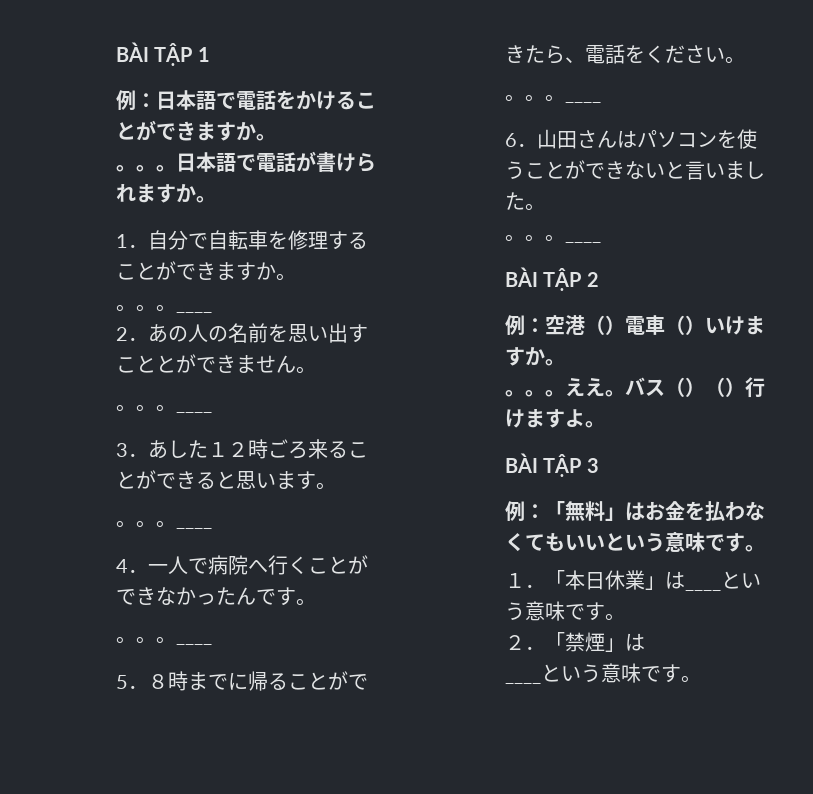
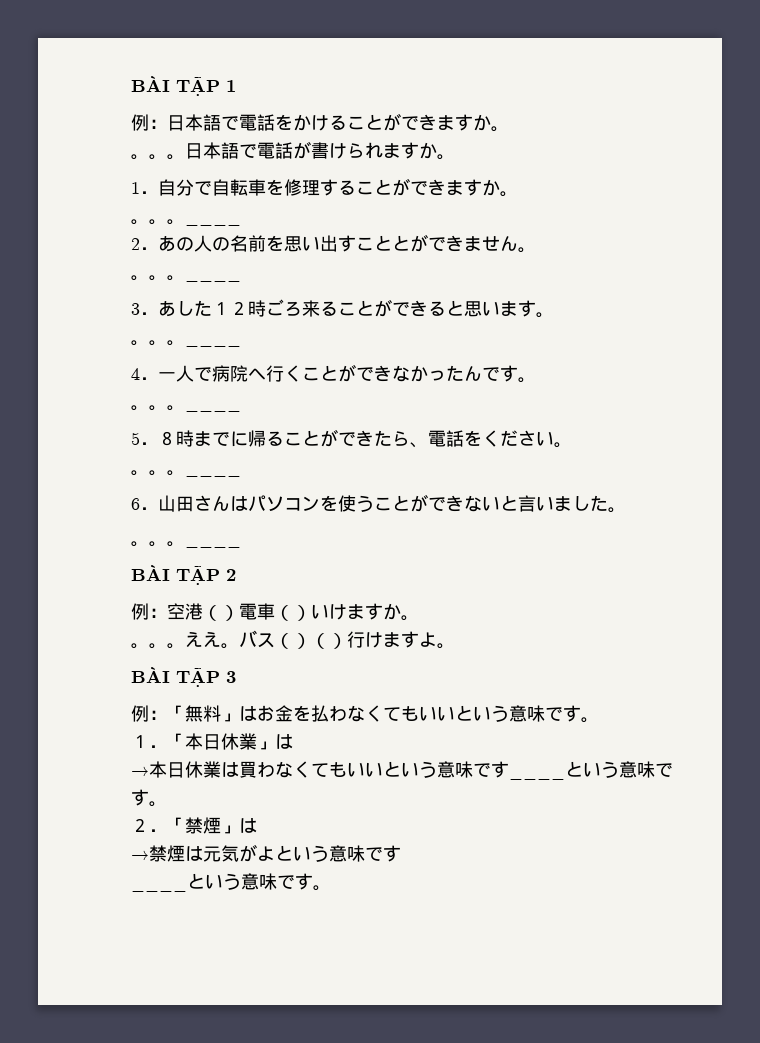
(685, 580) none -> [130,761,509,778] // →本日休業は買わなくてもいいという意味です
(645, 642) none -> [130,844,401,862] // →禁煙は元気がよという意味です

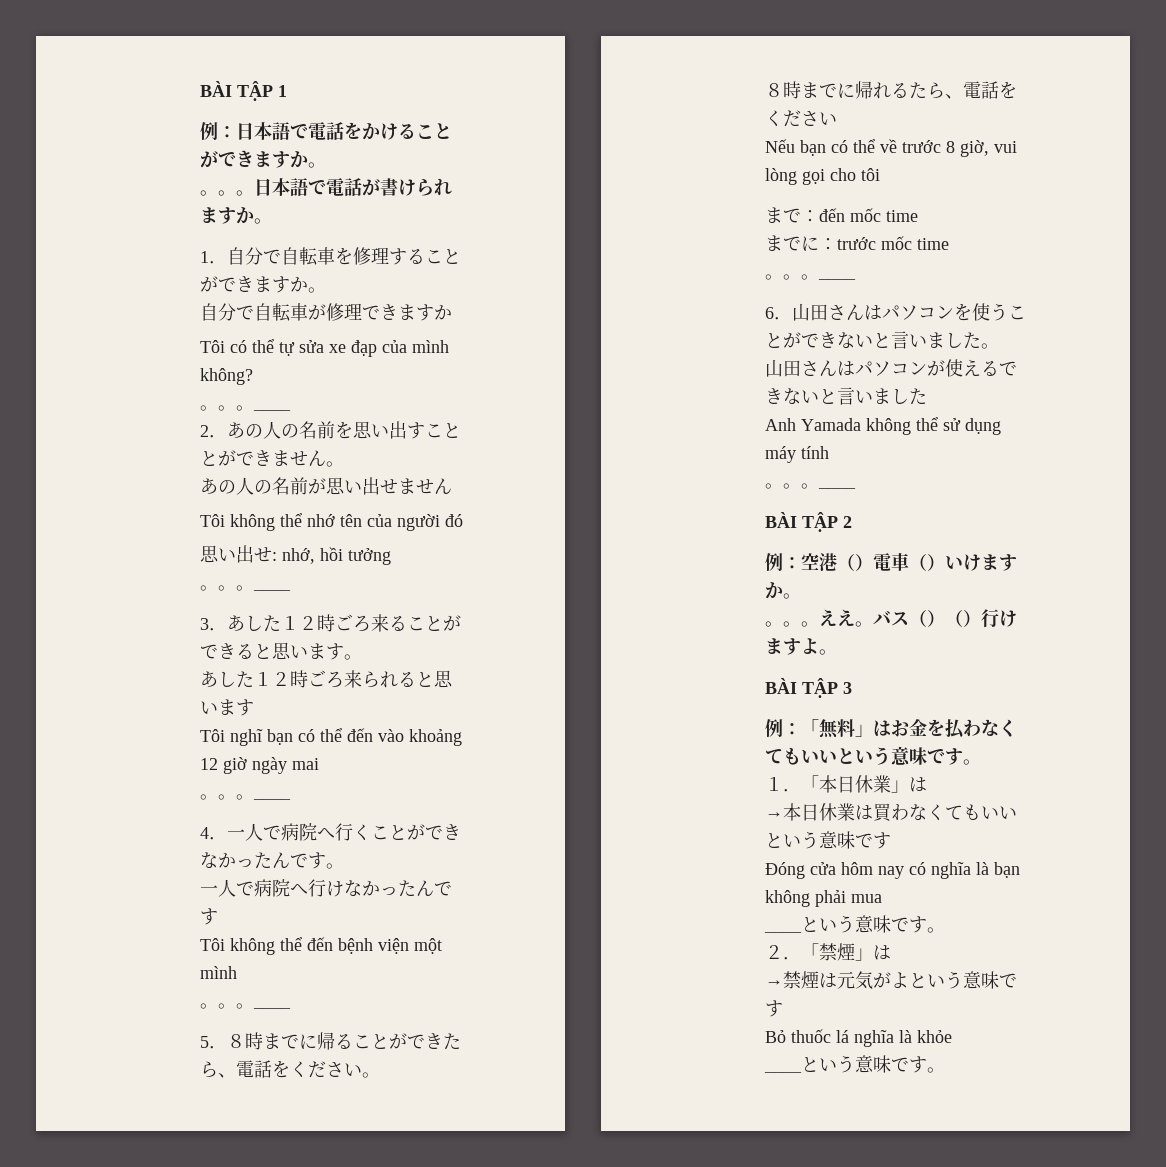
(518, 194) none -> [200,303,453,322] [200,339,450,357] [200,368,254,385] // 自分で自転車が修理できますか // Tôi có thể tự sửa xe đạp của mình không?
(536, 250) none -> [200,477,453,495] [200,513,464,531] [200,545,392,565] // あの人の名前が思い出せません // Tôi không thể nhớ tên của người đó // 思い出せ: nhớ, hồi tưởng
(554, 315) none -> [200,670,454,688] [200,699,255,716] [200,728,463,746] [200,757,320,774] // あした１２時ごろ来られると思います // Tôi nghĩ bạn có thể đến vào khoảng 12 giờ ngày mai
(536, 380) none -> [200,879,453,897] [200,908,219,925] [200,937,443,955] [200,966,238,979] // 一人で病院へ行けなかったんです // Tôi không thể đến bệnh viện một mình
(572, 445) none -> [765,81,1018,99] [765,110,838,127] [765,139,1018,157] [765,168,881,185] [765,207,919,223] [765,235,950,251] // ８時までに帰れるたら、電話をください // Nếu bạn có thể về trước 8 giờ, vui lòng gọi cho tôi // まで：đến mốc time // までに：trước mốc time
(626, 510) none -> [765,359,1018,377] [765,387,928,405] [765,417,1002,435] [765,446,830,463] // 山田さんはパソコンが使えるできないと言いました // Anh Yamada không thể sử dụng máy tính
(509, 769) none -> [765,862,1021,879] [765,890,883,907] // Đóng cửa hôm nay có nghĩa là bạn không phải mua //
(401, 853) none -> [765,1029,953,1047] // Bỏ thuốc lá nghĩa là khỏe

